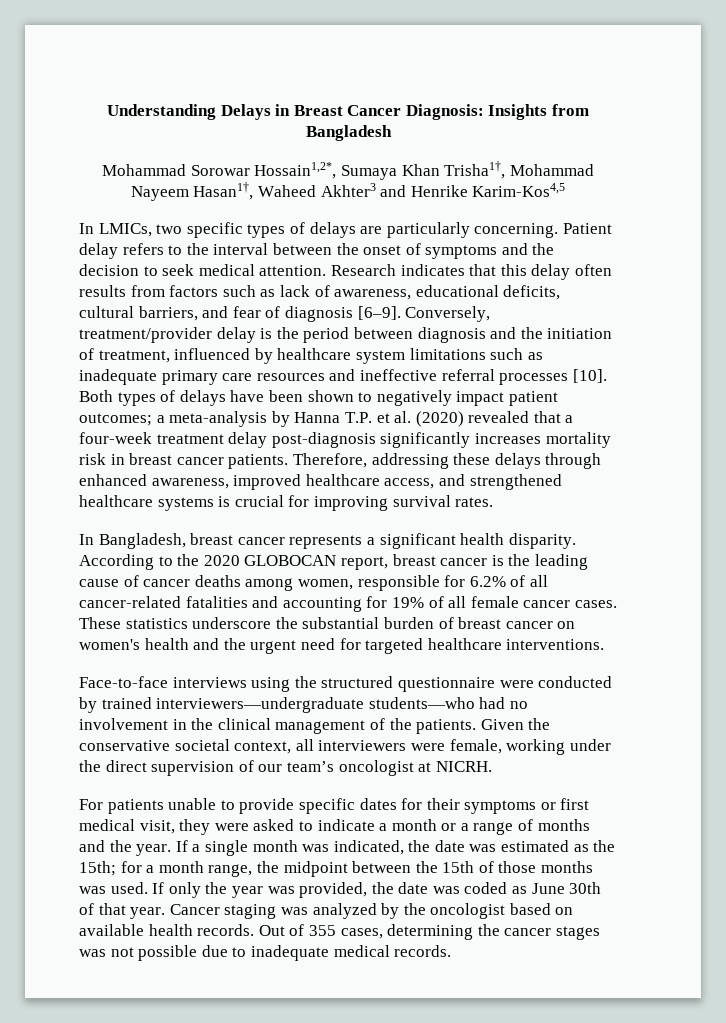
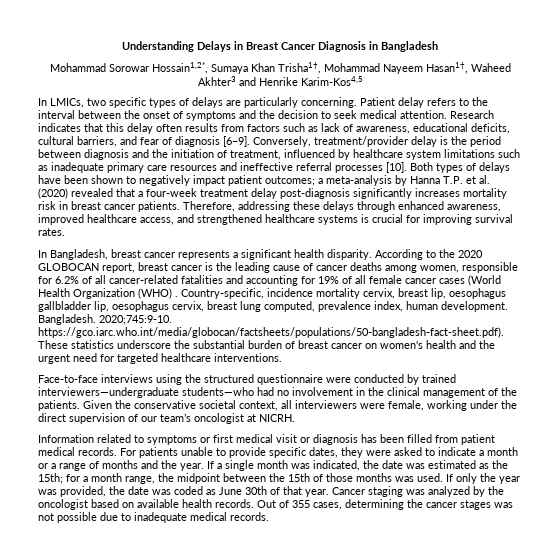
[405,104,590,120] Diagnosis: Insights from -> [318,41,378,52] Diagnosis in
[574,600,617,608] cases. -> [439,275,501,286] [38,288,506,299] [38,301,508,312] [38,314,172,325] [38,327,504,338] cases (World Health Organization (WHO) . Country‐specific, incidence mortality cervix, breast lip, oesophagus gallbladder lip, oesophagus cervix, breast lung computed, prevalence index, human development. Bangladesh. 2020;745:9‐10. https://gco.iarc.who.int/media/globocan/factsheets/populations/50-bangladesh-fact-sheet.pdf).
(492, 766) none -> [38,434,495,445] [38,447,117,456] Information related to symptoms or first medical visit or diagnosis has been filled from patient medical records.
[359,798,590,814] [79,819,175,834] dates for their symptoms or first medical visit, -> [309,447,338,458] dates,

